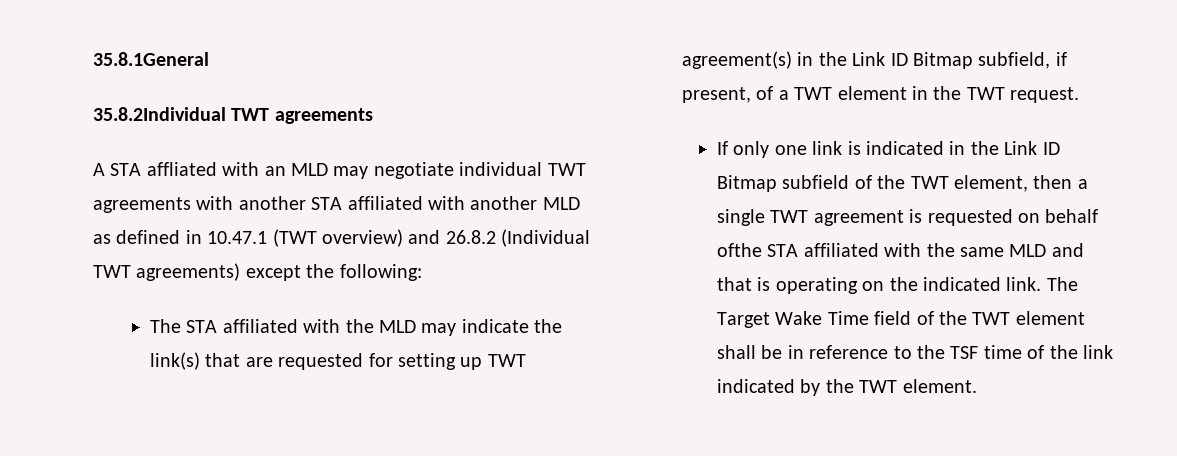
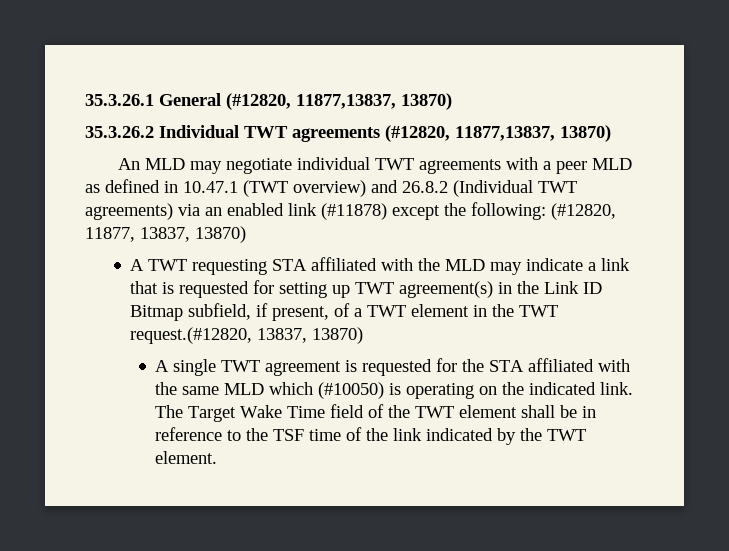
[93,52,209,66] [93,107,373,124] [93,162,286,176] 35.8.1General // 35.8.2Individual TWT agreements // A STA affliated with an -> [85,93,452,110] [85,125,611,142] [118,158,141,170] 35.3.26.1 General (#12820, 11877,13837, 13870) // 35.3.26.2 Individual TWT agreements (#12820, 11877,13837, 13870) // An
[238,196,538,210] another STA affiliated with another -> [543,161,588,174] a peer
[245,264,422,281] [149,319,181,333] except the following: // The -> [178,202,616,220] [85,226,246,243] [130,259,268,275] via an enabled link (#11878) except the following: (#12820, 11877, 13837, 13870) // A TWT requesting
[534,319,563,333] [149,352,273,370] the link(s) that are -> [588,258,631,271] [130,281,175,294] a link that is
[1010,87,1080,103] [716,141,1060,158] [716,175,1088,192] request. // If only one link is indicated in the Link ID Bitmap subfield of the TWT element, then a -> [130,327,364,344] [155,360,170,372] request.(#12820, 13837, 13870) // A
[1017,209,1099,223] [716,243,762,257] on behalf ofthe -> [436,358,485,372] for the
[1051,243,1084,257] [716,277,752,291] and that -> [269,382,385,399] which (#10050)

